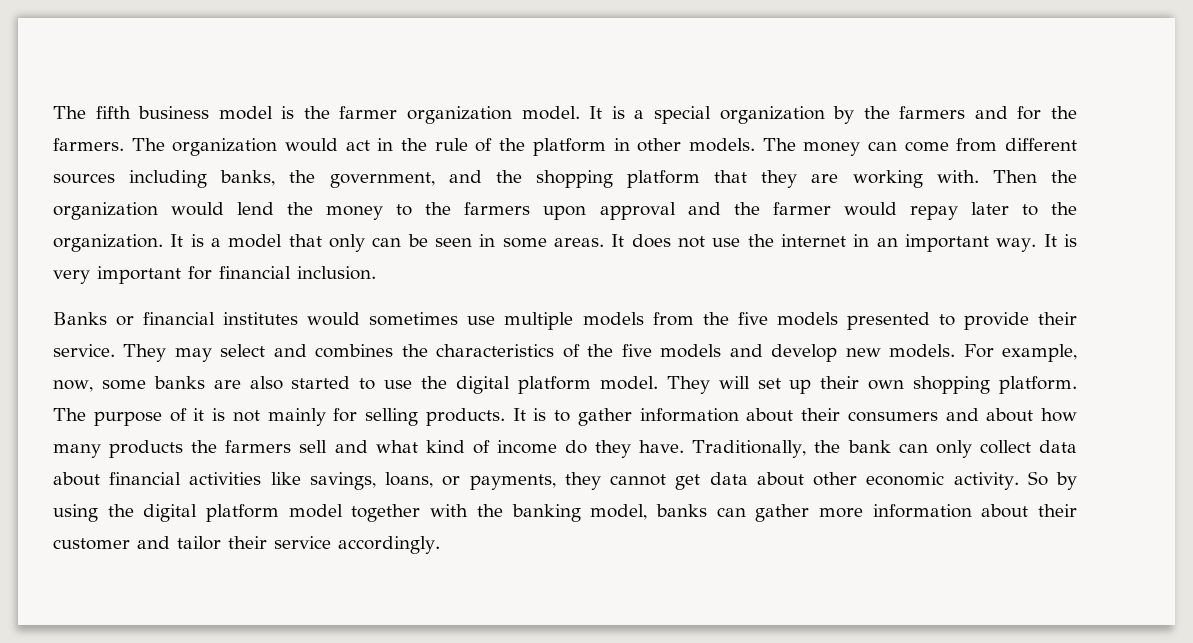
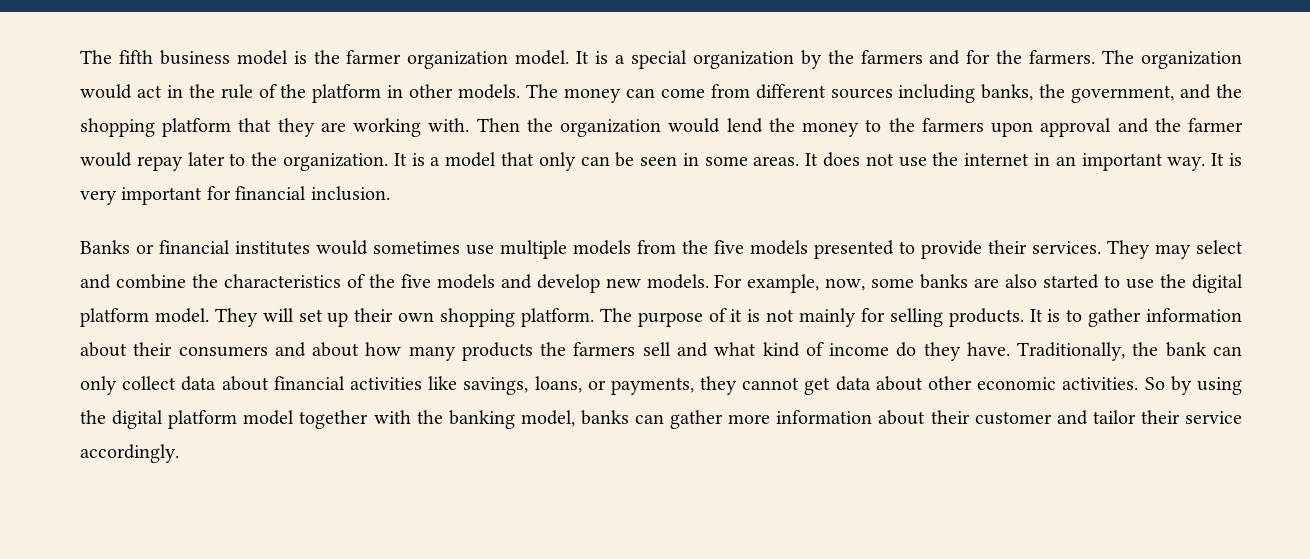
[53,344,115,357] service. -> [1032,241,1101,254] services.
[315,344,394,358] combines -> [115,274,186,289] combine
[953,472,1019,490] activity. -> [1062,377,1139,390] activities.

